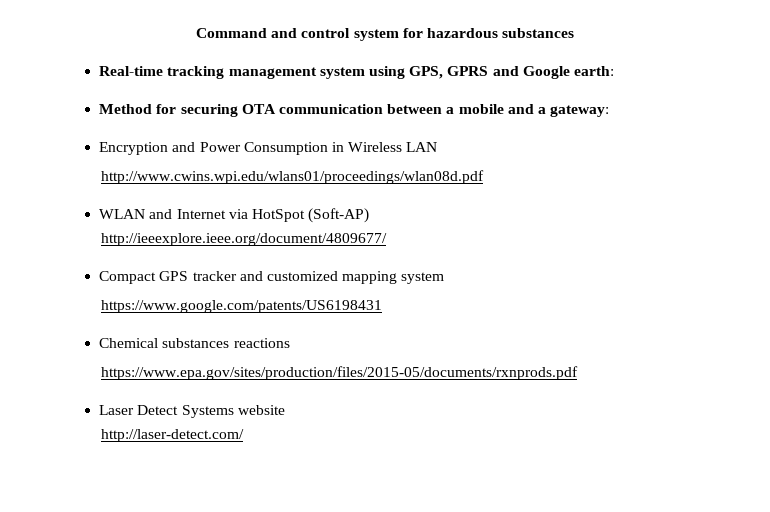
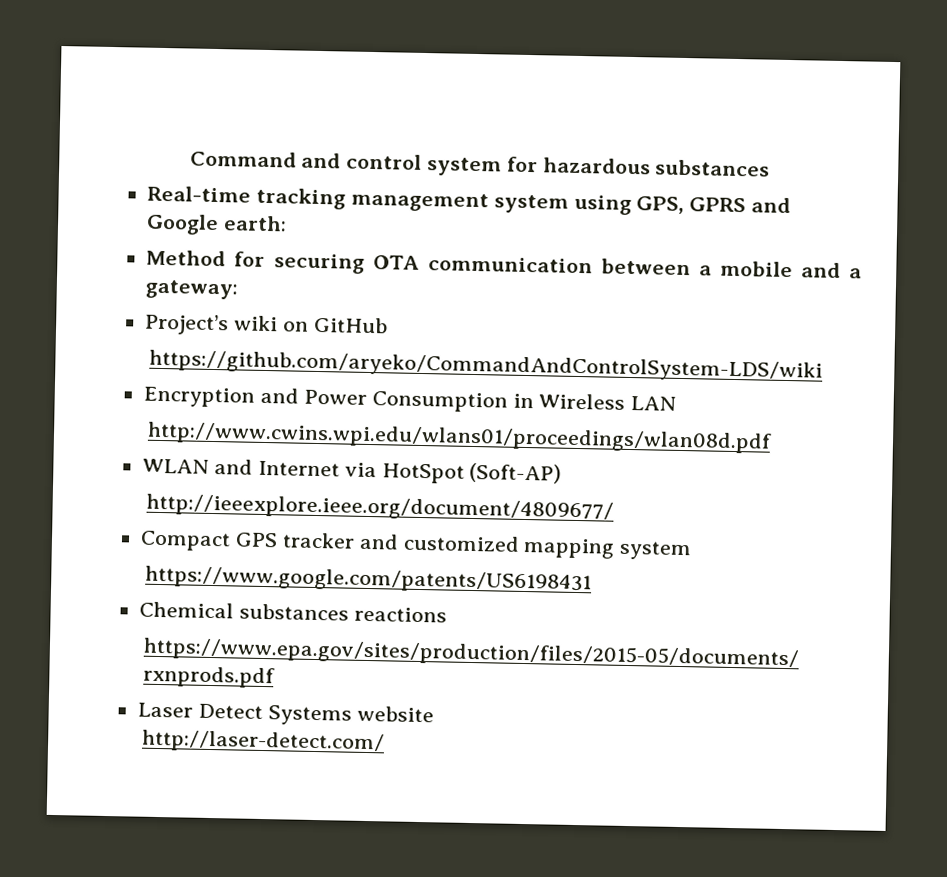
(610, 111) none -> [144,313,388,336] [149,349,824,383] // Project’s wiki on GitHub // https://github.com/aryeko/CommandAndControlSystem-LDS/wiki

